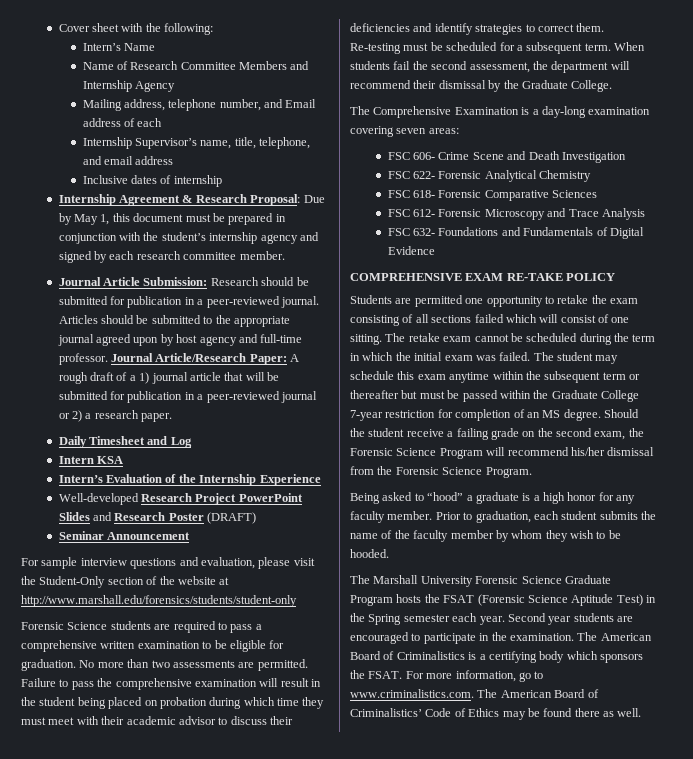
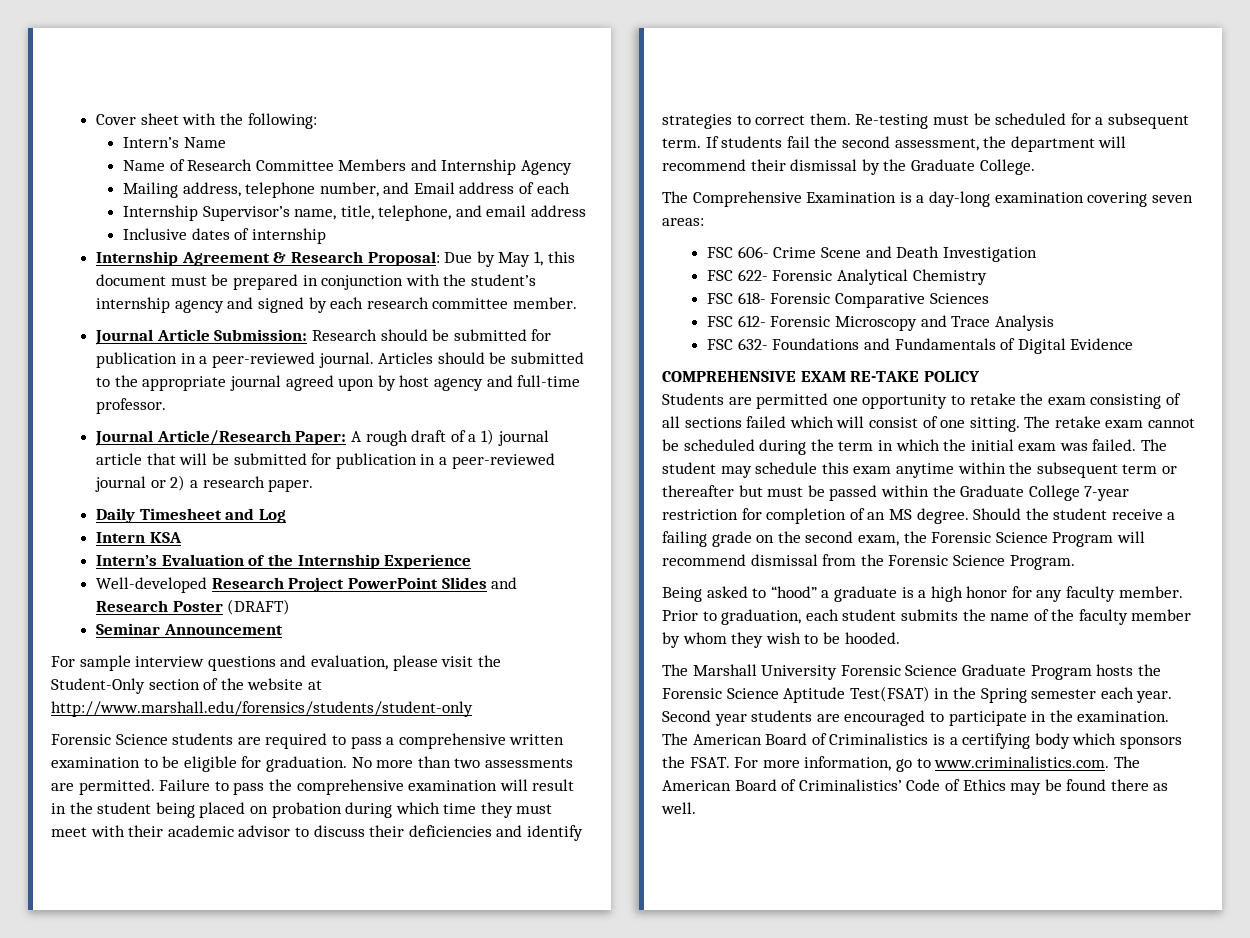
(108, 359) none -> (167, 406) //
[614,42,645,51] When -> [705,136,719,148] If
[570,447,605,456] his/her -> (746, 560) none
[443,594,525,606] FSAT (Forensic -> [662,688,722,699] Forensic
[616,594,643,606] Test) -> [849,686,930,702] Test(FSAT)

